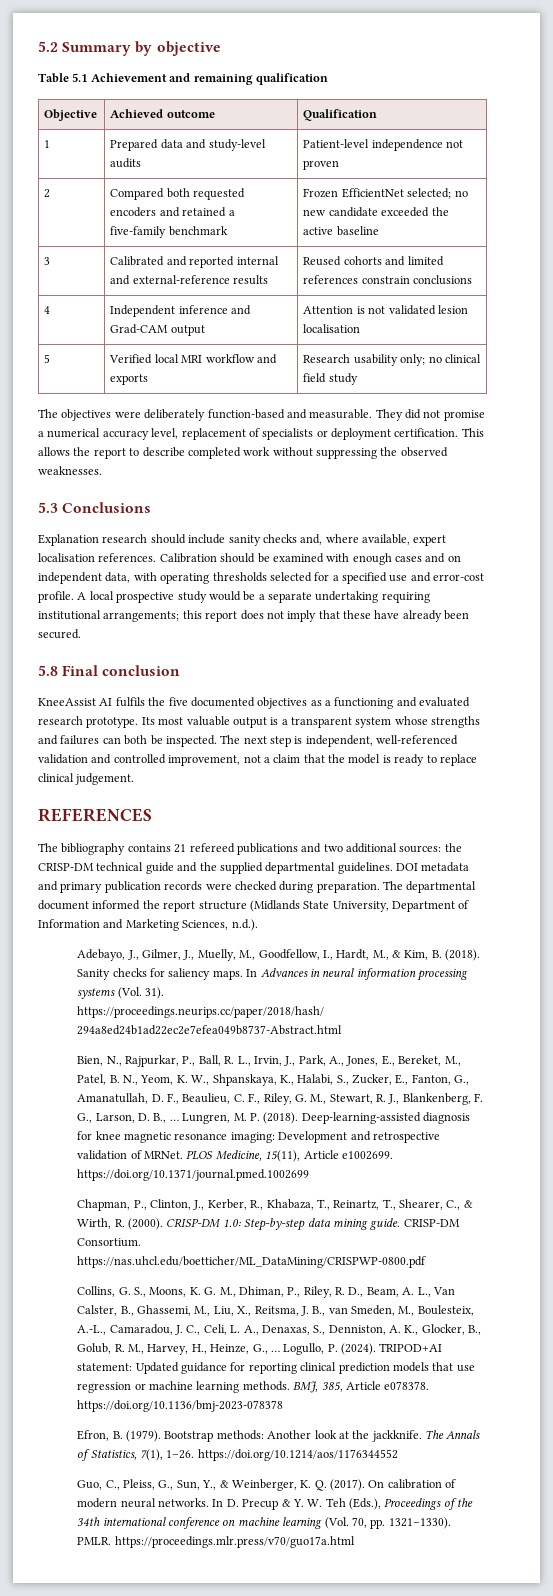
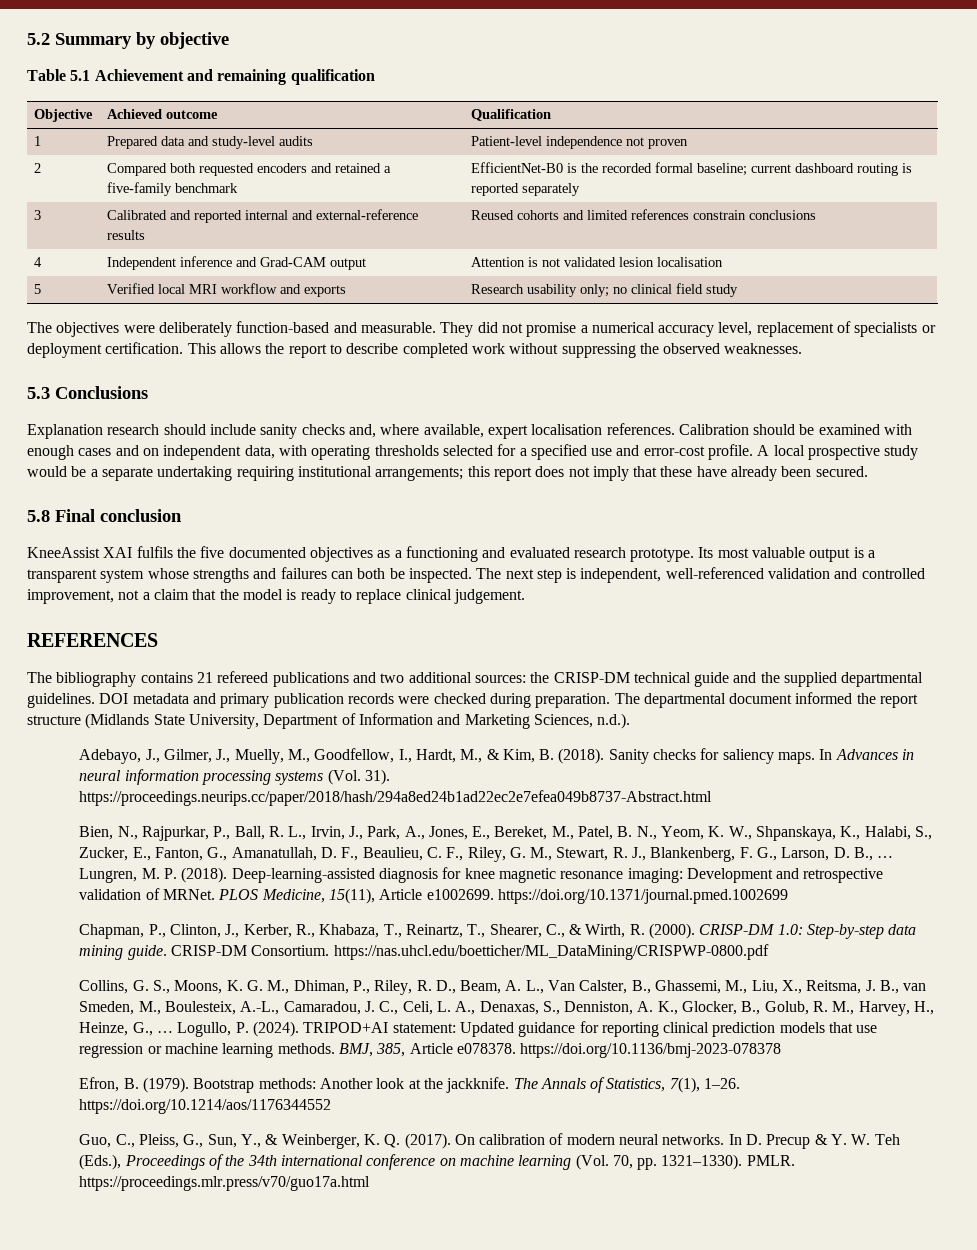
[303,188,468,199] [303,207,449,217] [303,226,379,236] Frozen EfficientNet selected; no new candidate exceeded the active baseline -> [471,162,913,176] [471,183,581,196] EfficientNet-B0 is the recorded formal baseline; current dashboard routing is reported separately
[99,698,113,706] AI -> [103,547,133,558] XAI

